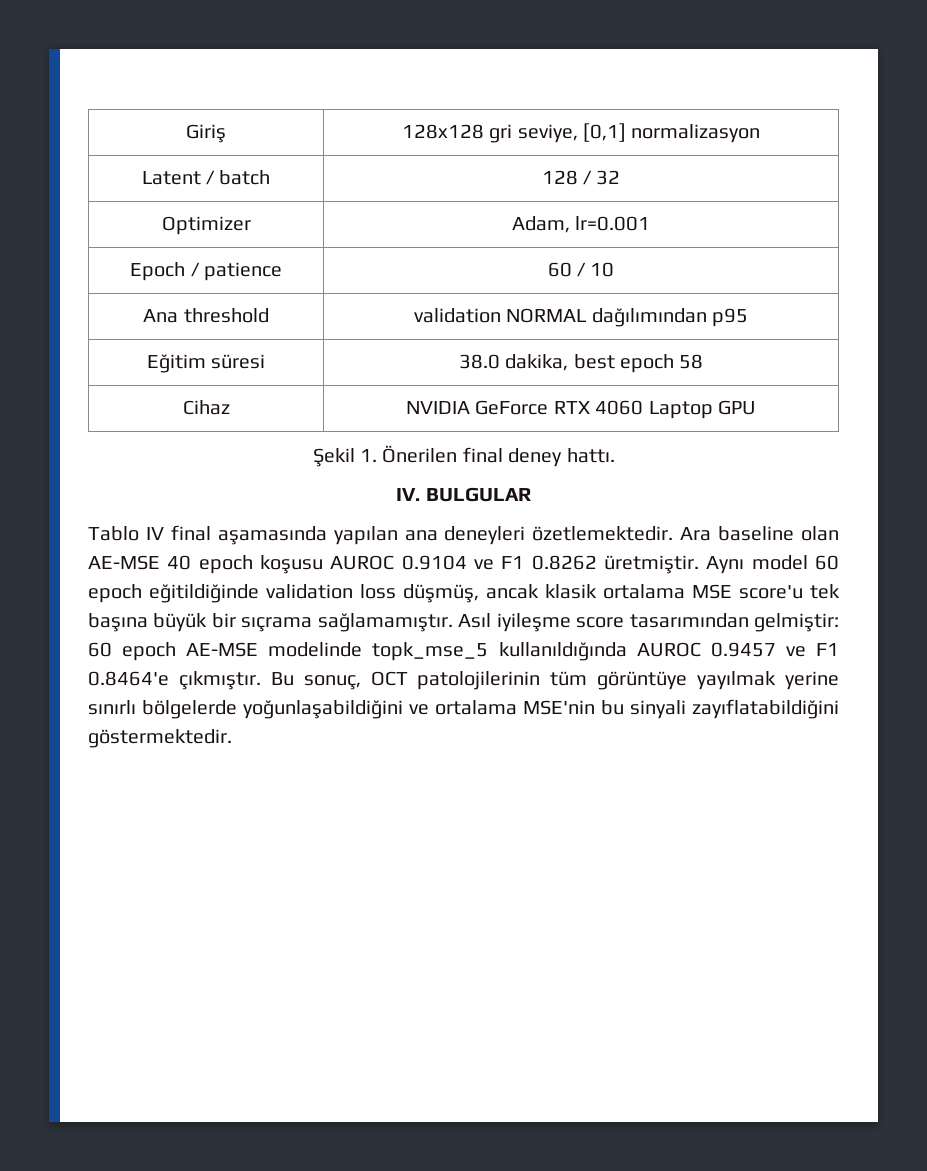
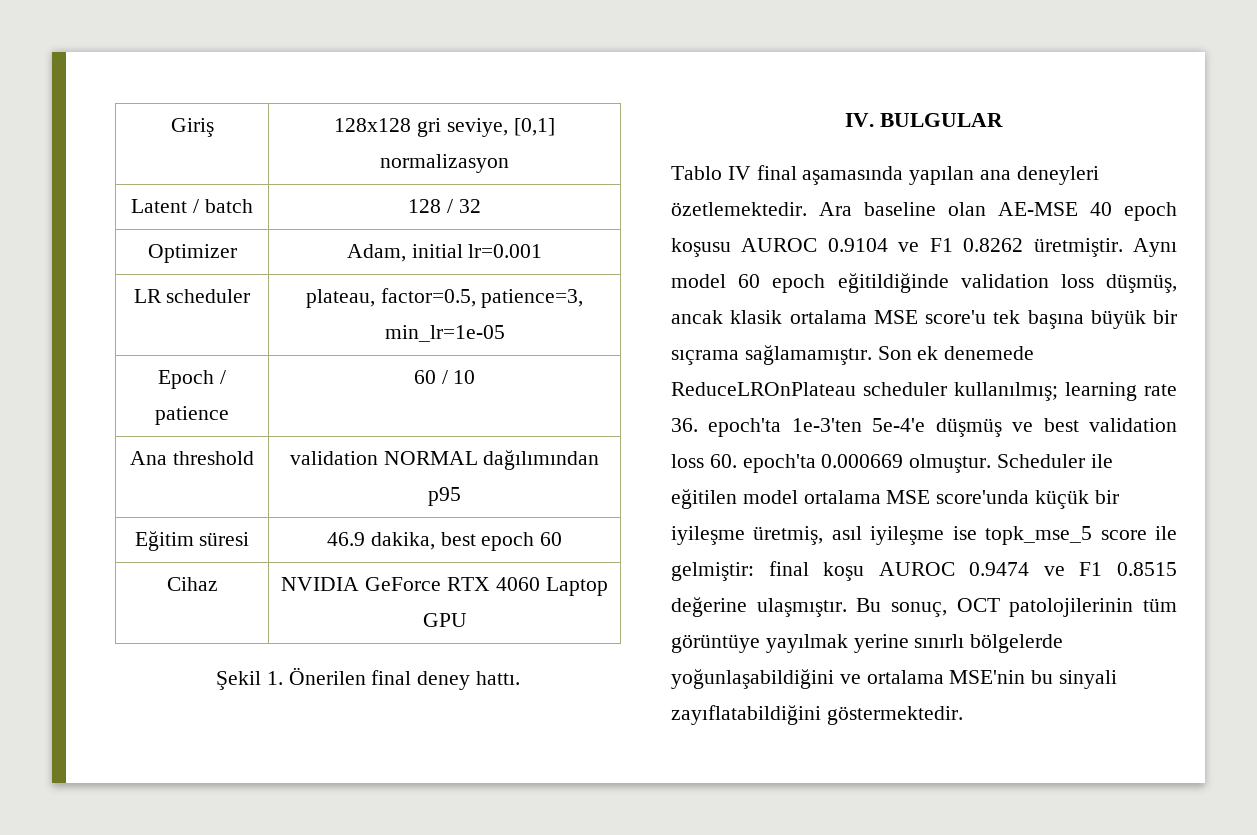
(570, 224) none -> [411,244,463,258] initial
(651, 223) none -> [133,289,251,303] [305,288,584,308] [384,325,505,342] // LR scheduler | plateau, factor=0.5, patience=3, min_lr=1e-05
[458,354,500,369] 38.0 -> [326,532,365,546] 46.9
[679,354,704,369] 58 -> [540,532,563,546] 60
[458,613,839,632] [88,642,839,661] [88,671,261,690] Asıl iyileşme score tasarımından gelmiştir: 60 epoch AE-MSE modelinde topk_mse_5 kullanıldığında AUROC 0.9457 ve F1 0.8464'e çıkmıştır. -> [877,346,1035,360] [671,382,1177,401] [671,418,1177,437] [671,454,1113,473] [671,489,1119,509] [671,526,1177,545] [671,561,1177,581] [671,597,847,617] Son ek denemede ReduceLROnPlateau scheduler kullanılmış; learning rate 36. epoch'ta 1e-3'ten 5e-4'e düşmüş ve best validation loss 60. epoch'ta 0.000669 olmuştur. Scheduler ile eğitilen model ortalama MSE score'unda küçük bir iyileşme üretmiş, asıl iyileşme ise topk_mse_5 score ile gelmiştir: final koşu AUROC 0.9474 ve F1 0.8515 değerine ulaşmıştır.

